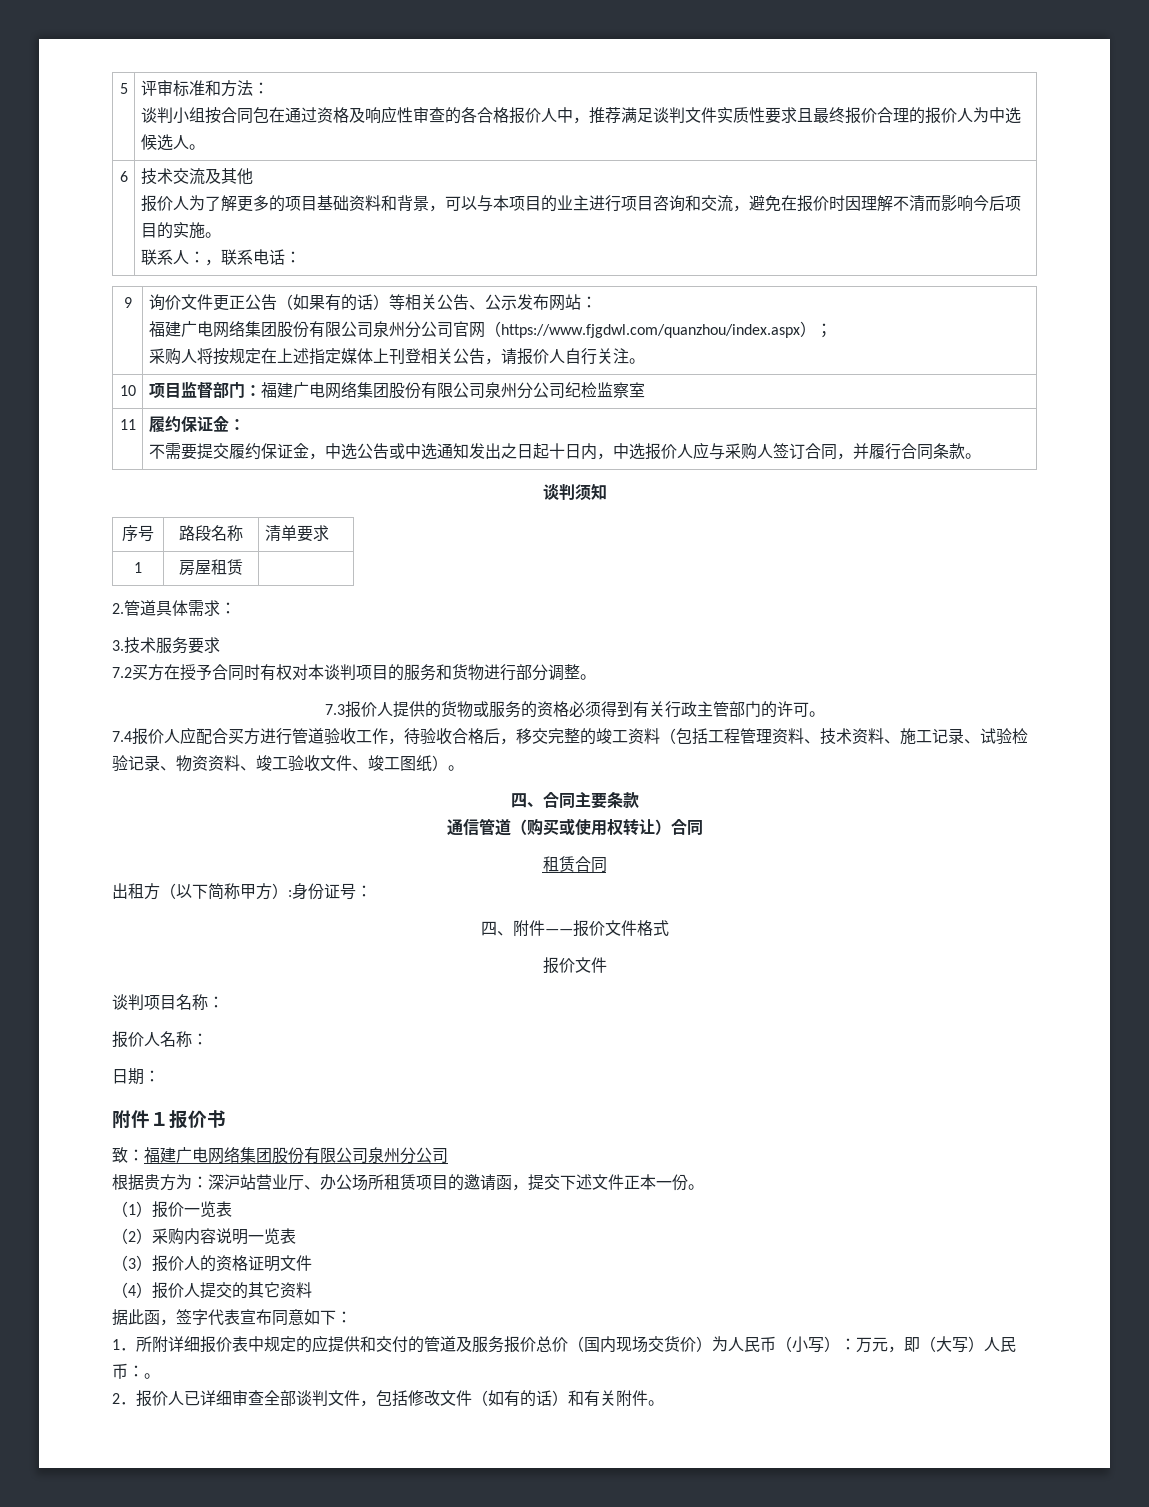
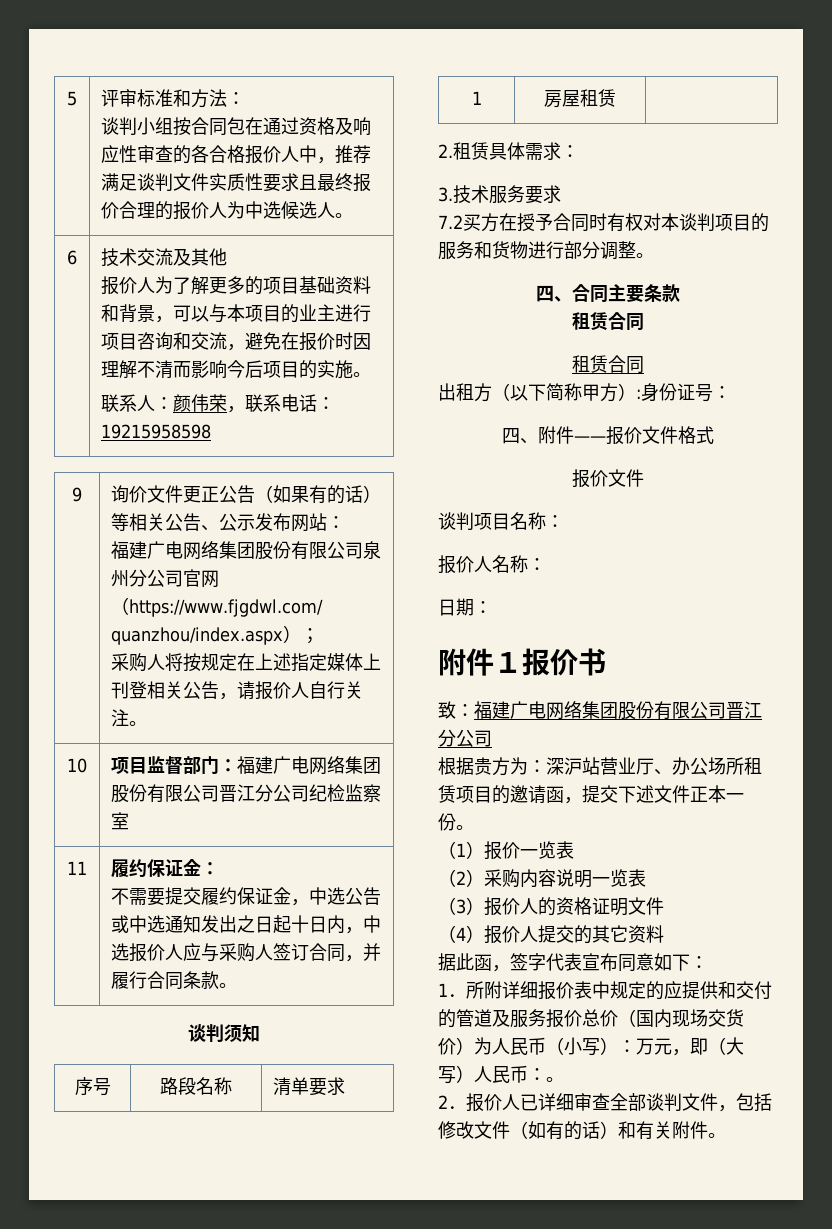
(205, 257) none -> [173,394,228,412] 颜伟荣
(301, 257) none -> [101,424,212,439] 19215958598
[484,382,517,398] 泉州 -> [219,784,256,802] 晋江
[124,600,156,616] 管道 -> [453,142,489,160] 租赁
[324,701,825,718] [112,727,1028,745] [112,755,464,772] [510,791,639,809] [446,818,671,836] 7.3报价人提供的货物或服务的资格必须得到有关行政主管部门的许可。 // 7.4报价人应配合买方进行管道验收工作，待验收合格后，移交完整的竣工资料（包括工程管理资料、技术资料、施工记录、试验检验记录、物资资料、竣工验收文件、竣工图纸）。 // 四、合同主要条款 // 通信管道（购买或使用权转让） -> [536,284,680,303] [572,312,608,331] 四、合同主要条款 // 租赁
[368,1147,400,1163] 泉州 -> [726,701,762,719] 晋江

